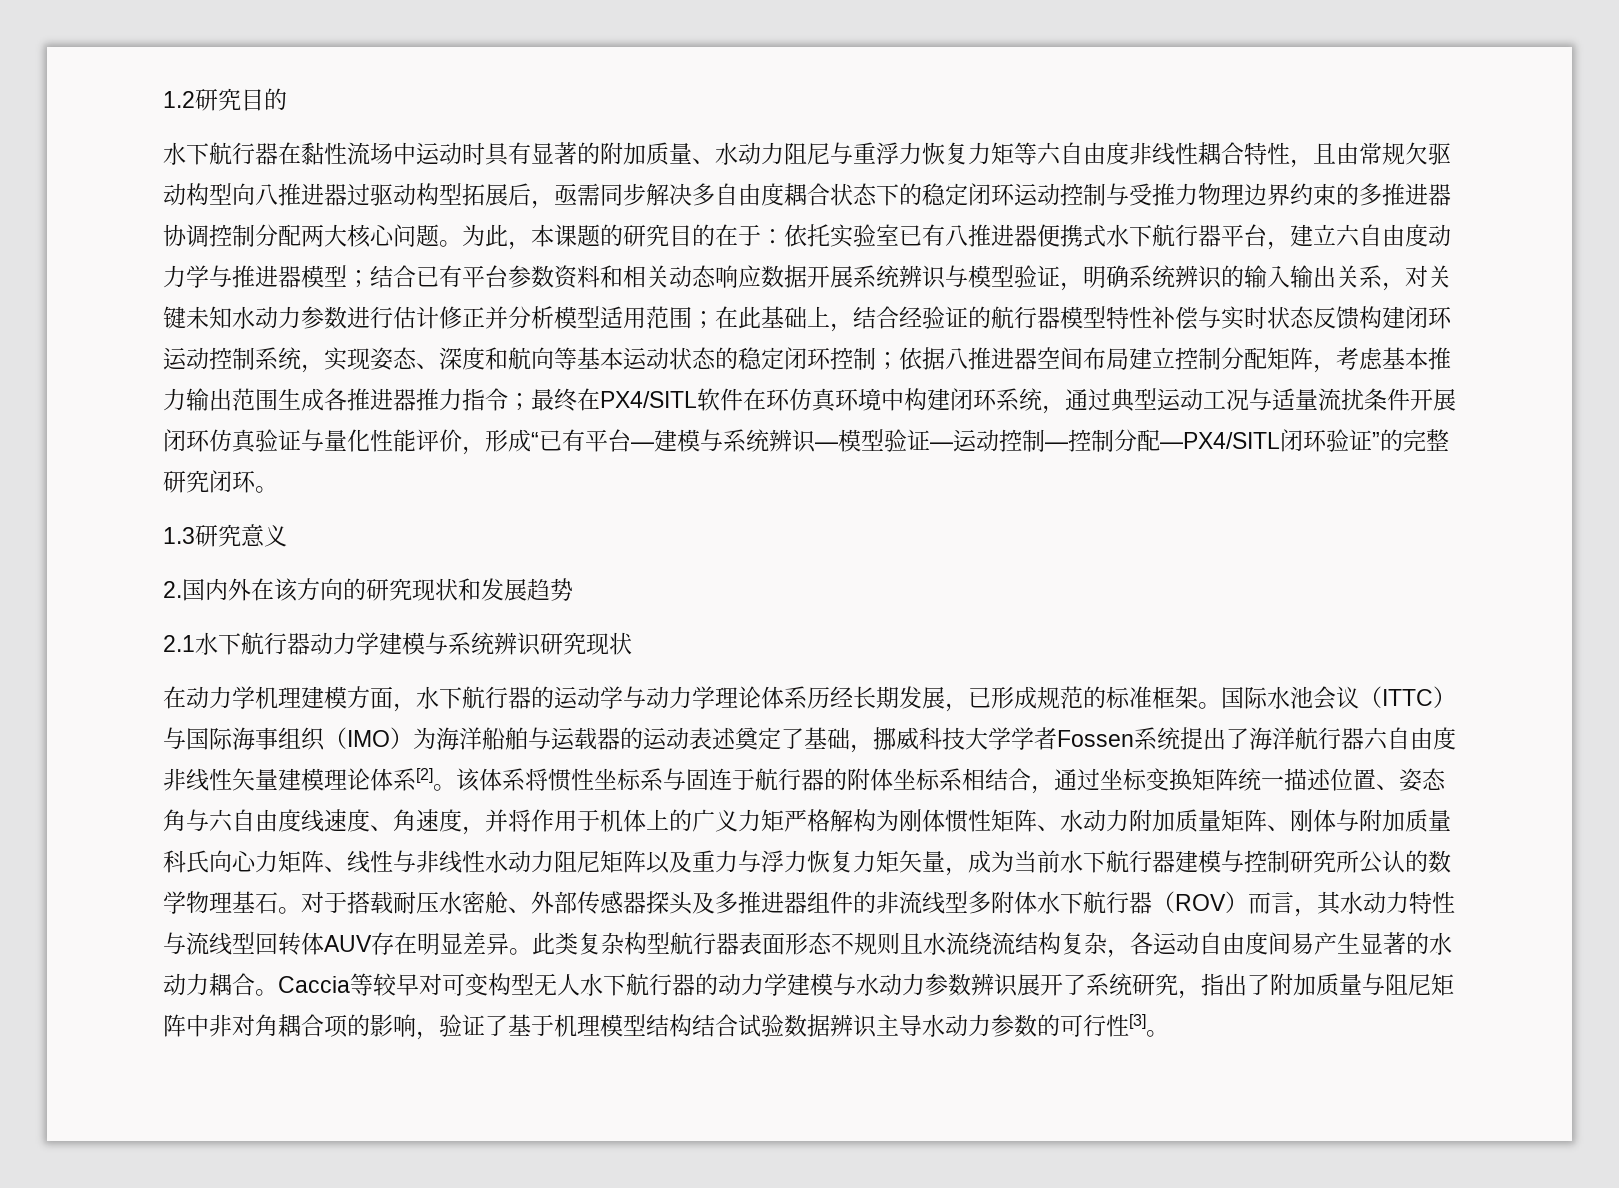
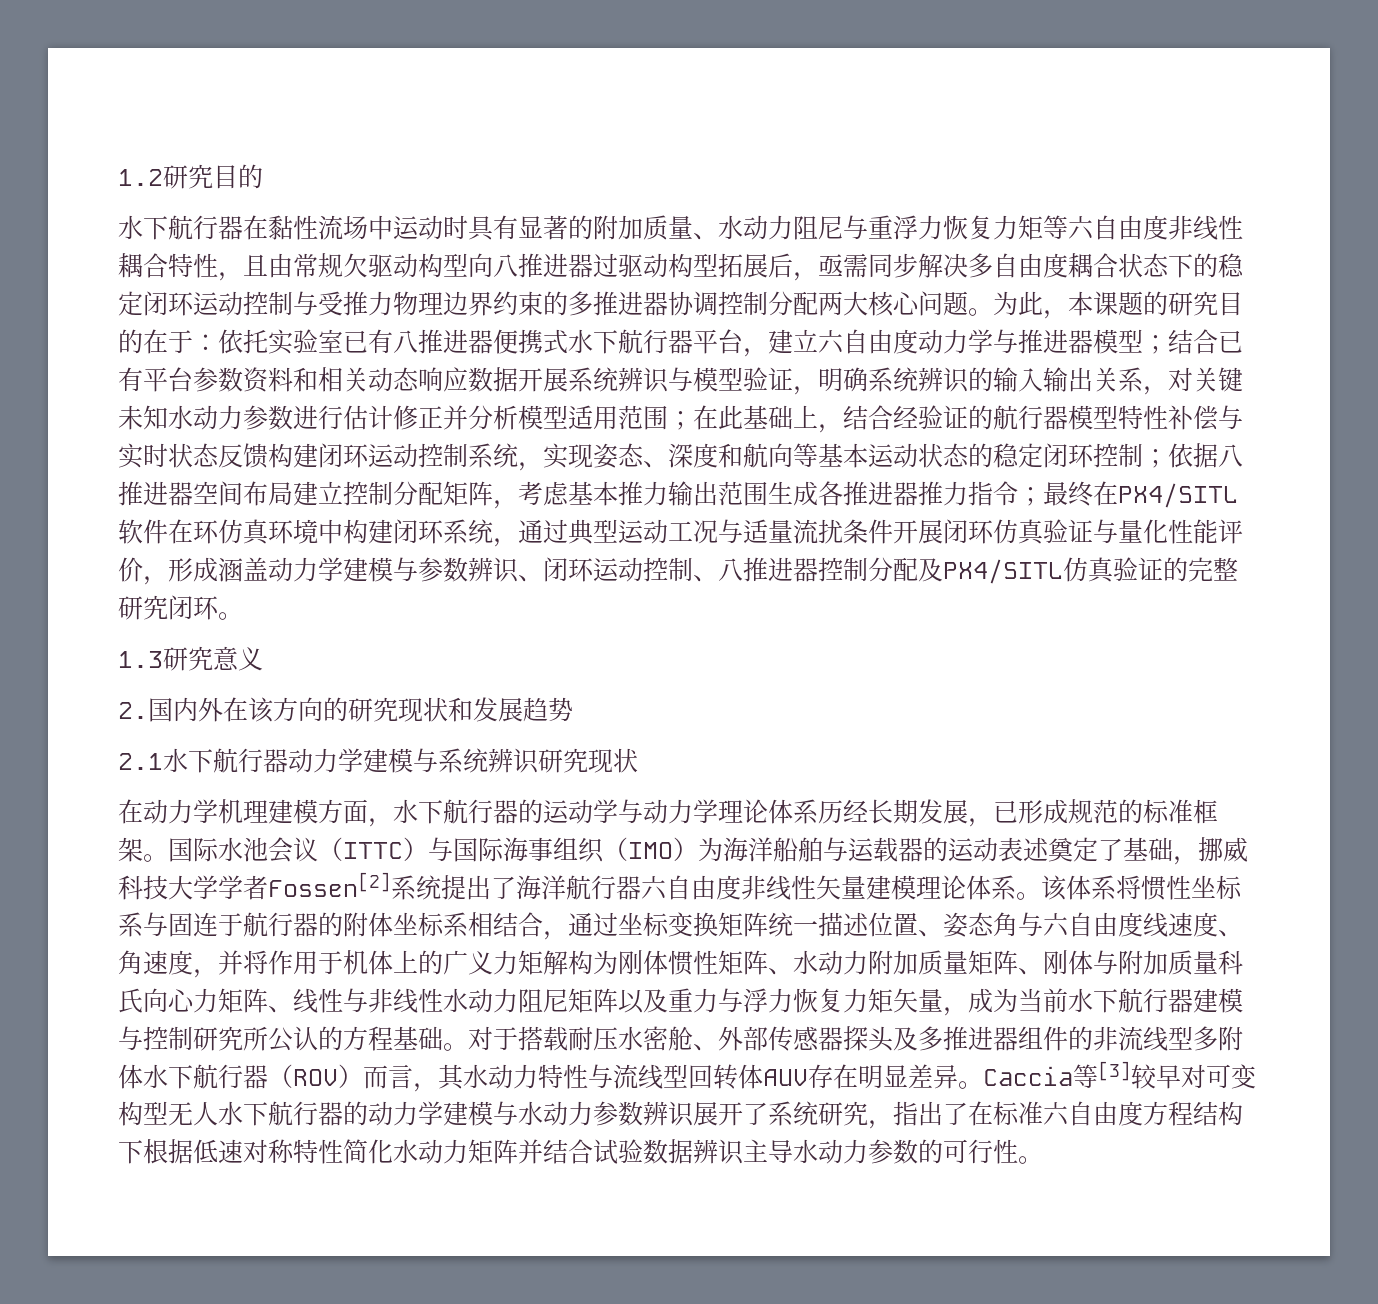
[531,429,1380,453] “已有平台—建模与系统辨识—模型验证—运动控制—控制分配—PX4/SITL闭环验证” -> [218,557,1163,584] 涵盖动力学建模与参数辨识、闭环运动控制、八推进器控制分配及PX4/SITL仿真验证
[1057,730,1134,747] Fossen -> [268,872,391,897] Fossen[2]
[416,768,433,783] [2] -> (1016, 887) none
[784,809,830,832] 严格 -> (543, 962) none
[1428,850,1451,873] [163,891,278,914] 数学物理基石 -> [343,1026,443,1051] 方程基础
[532,932,1452,958] [163,973,373,996] 此类复杂构型航行器表面形态不规则且水流绕流结构复杂，各运动自由度间易产生显著的水动力耦合。Caccia等 -> [983,1061,1131,1088] Caccia等[3]
[1270,973,1454,996] [163,1014,692,1040] 附加质量与阻尼矩阵中非对角耦合项的影响，验证了基于机理模型结构 -> [968,1101,1243,1126] [118,1139,543,1164] 在标准六自由度方程结构下根据低速对称特性简化水动力矩阵并
[1129,1014,1146,1029] [3] -> (1018, 1151) none

